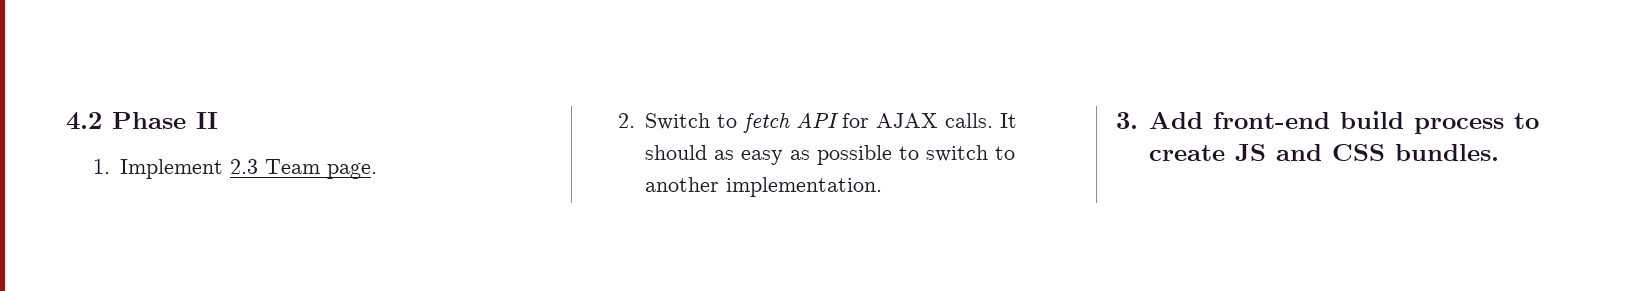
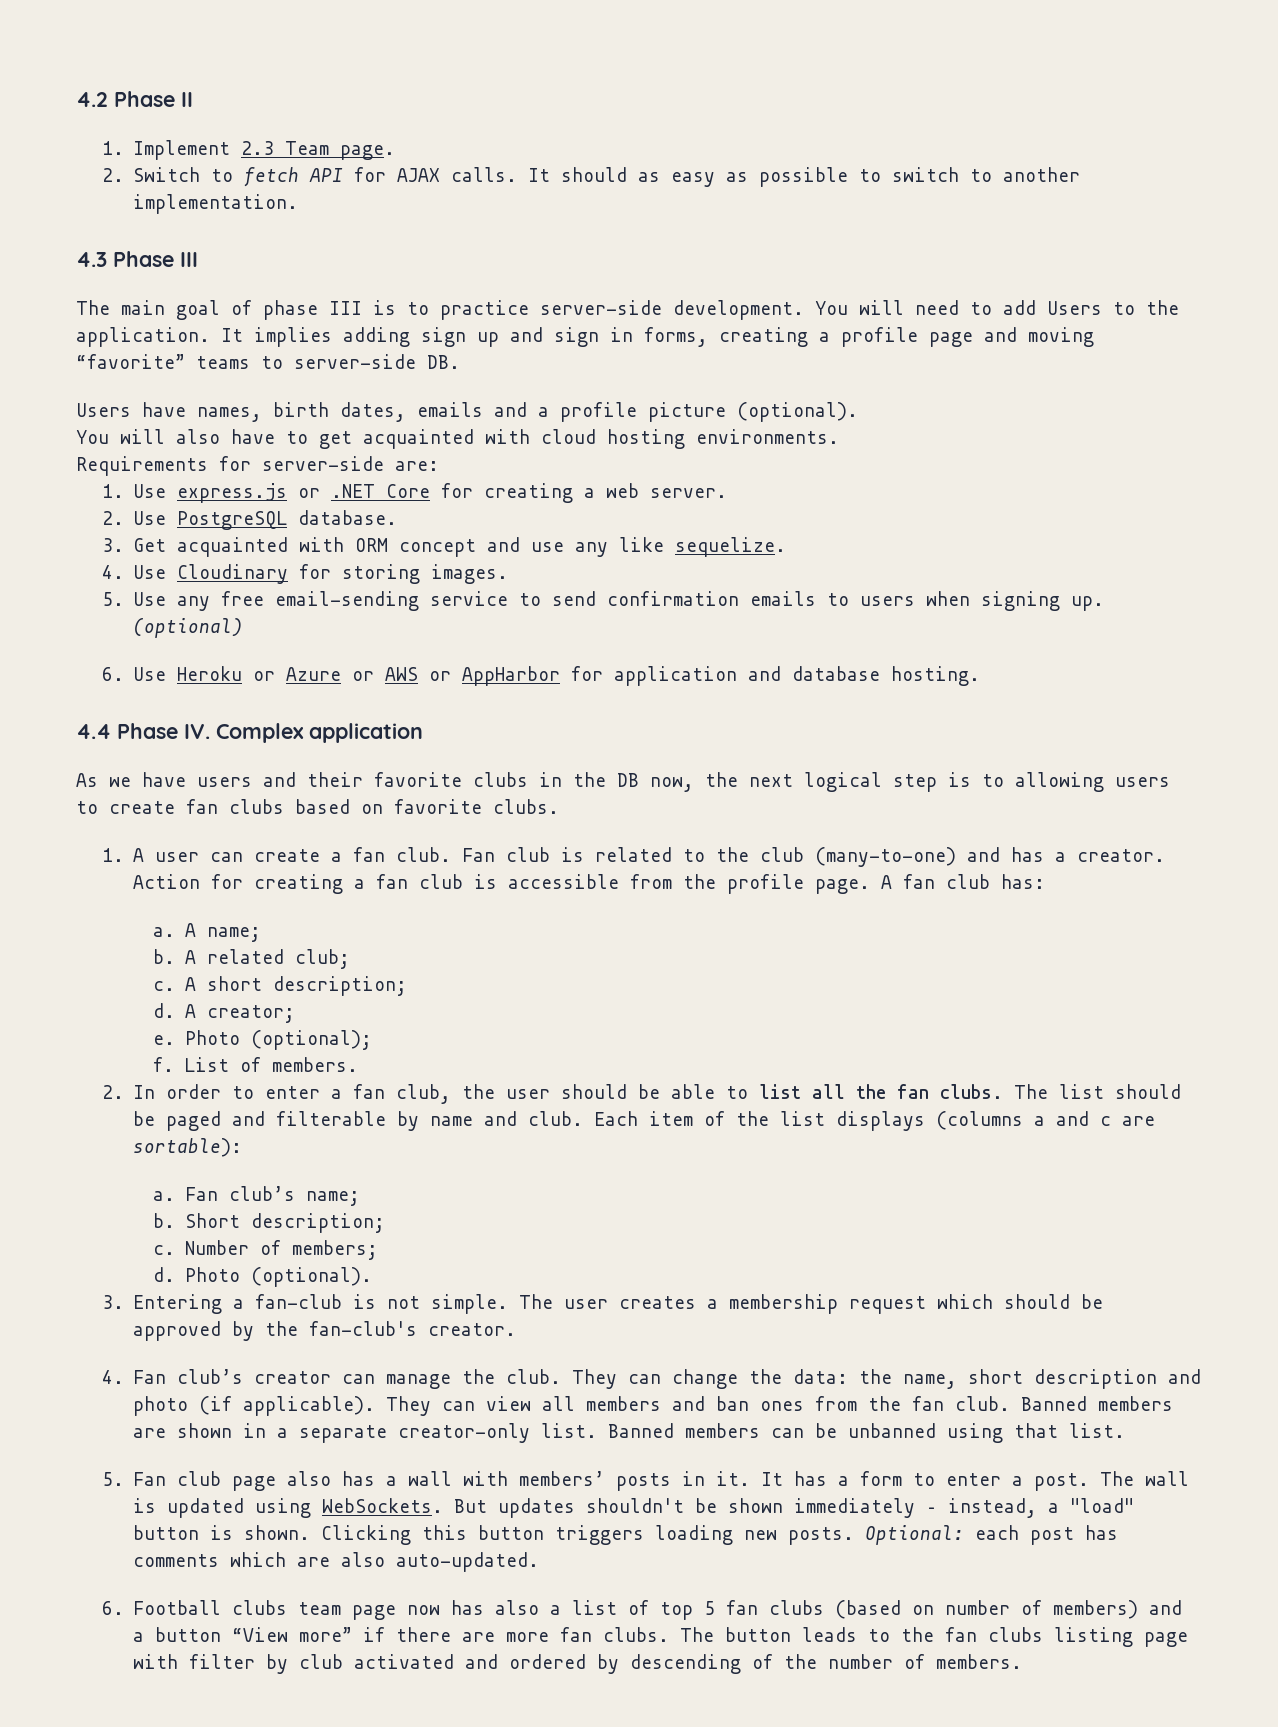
[1116,111,1539,134] [1148,144,1499,161] 3. Add front-end build process to create JS and CSS bundles. -> [76,251,198,267] [76,300,1179,320] [76,327,1094,347] [76,354,460,369] [76,402,858,422] [76,429,839,449] [76,456,439,476] [101,483,728,503] [101,510,398,530] [101,537,787,557] [101,564,509,584] [101,591,1105,611] [133,618,244,638] [101,666,981,686] [76,723,423,743] [76,772,1170,792] [76,799,559,814] [101,847,1166,867] [133,874,1046,894] [153,923,261,942] [153,949,350,969] [153,976,407,996] [153,1003,295,1023] [153,1030,372,1050] [153,1057,358,1072] [101,1084,1182,1104] [133,1111,1156,1131] [133,1138,243,1157] [153,1186,360,1206] [153,1213,385,1233] [153,1240,378,1260] [153,1267,372,1287] [101,1294,1104,1314] [133,1321,517,1341] [101,1369,1202,1389] [133,1396,1174,1416] [133,1423,1126,1443] [101,1471,1190,1491] [133,1498,1135,1518] [133,1525,1119,1545] [133,1552,540,1572] [101,1600,1183,1620] [133,1627,1189,1647] [133,1654,1023,1674] 4.3 Phase III // The main goal of phase III is to practice server-side development. You will need to add Users to the application. It implies adding sign up and sign in forms, creating a profile page and moving “favorite” teams to server-side DB. // Users have names, birth dates, emails and a profile picture (optional). // You will also have to get acquainted with cloud hosting environments. // Requirements for server-side are: // 1. Use express.js or .NET Core for creating a web server. // 2. Use PostgreSQL database. // 3. Get acquainted with ORM concept and use any like sequelize. // 4. Use Cloudinary for storing images. // 5. Use any free email-sending service to send confirmation emails to users when signing up. (optional) // 6. Use Heroku or Azure or AWS or AppHarbor for application and database hosting. // 4.4 Phase IV. Complex application // As we have users and their favorite clubs in the DB now, the next logical step is to allowing users to create fan clubs based on favorite clubs. // 1. A user can create a fan club. Fan club is related to the club (many-to-one) and has a creator. Action for creating a fan club is accessible from the profile page. A fan club has: // a. A name; // b. A related club; // c. A short description; // d. A creator; // e. Photo (optional); // f. List of members. // 2. In order to enter a fan club, the user should be able to list all the fan clubs. The list should be paged and filterable by name and club. Each item of the list displays (columns a and c are sortable): // a. Fan club’s name; // b. Short description; // c. Number of members; // d. Photo (optional). // 3. Entering a fan-club is not simple. The user creates a membership request which should be approved by the fan-club's creator. // 4. Fan club’s creator can manage the club. They can change the data: the name, short description and photo (if applicable). They can view all members and ban ones from the fan club. Banned members are shown in a separate creator-only list. Banned members can be unbanned using that list. // 5. Fan club page also has a wall with members’ posts in it. It has a form to enter a post. The wall is updated using WebSockets. But updates shouldn't be shown immediately – instead, a "load" button is shown. Clicking this button triggers loading new posts. Optional: each post has comments which are also auto-updated. // 6. Football clubs team page now has also a list of top 5 fan clubs (based on number of members) and a button “View more” if there are more fan clubs. The button leads to the fan clubs listing page with filter by club activated and ordered by descending of the number of members.

